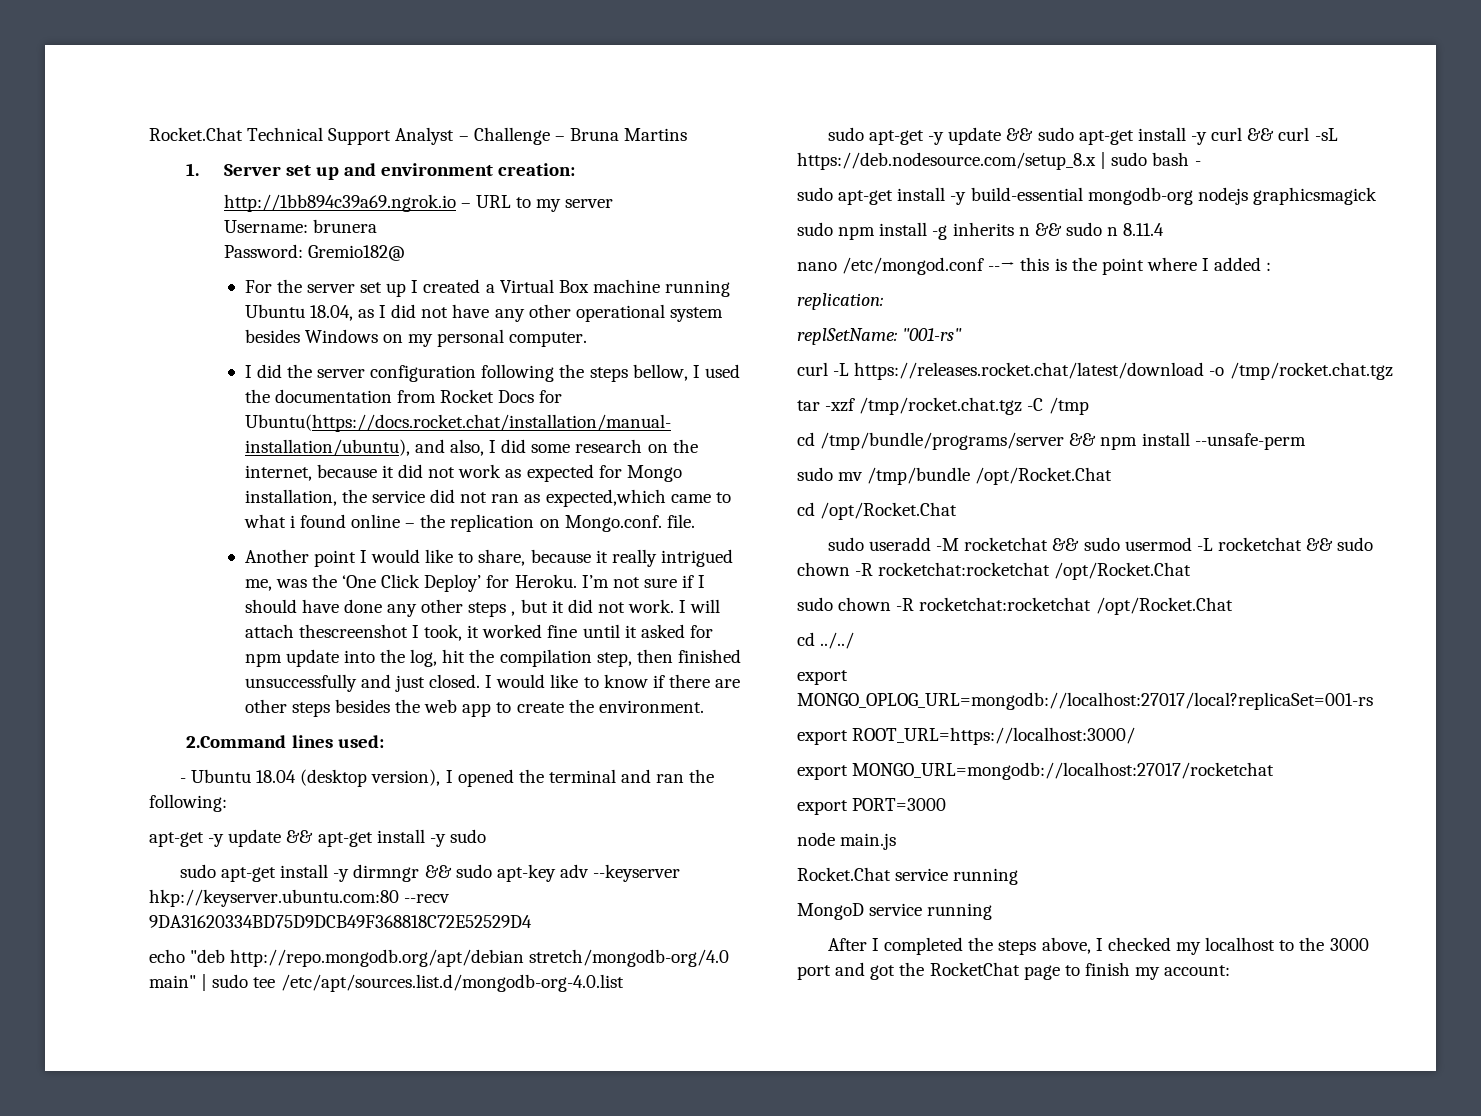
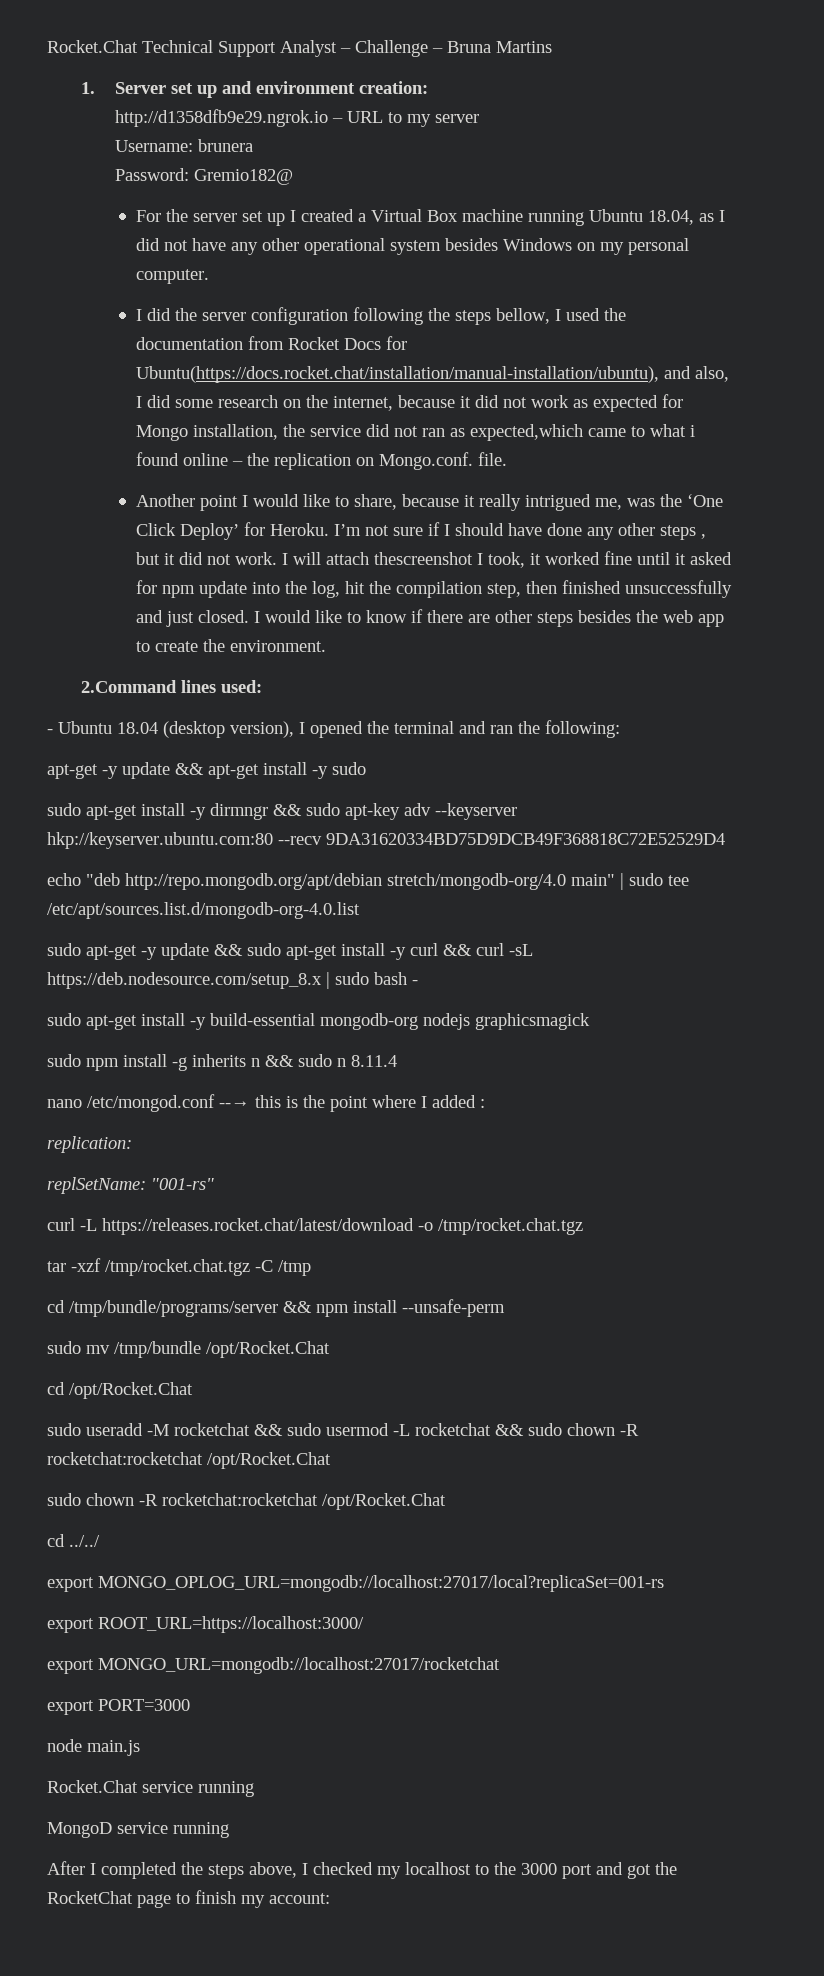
[223,194,456,212] http://1bb894c39a69.ngrok.io -> [115,109,329,127] http://d1358dfb9e29.ngrok.io

